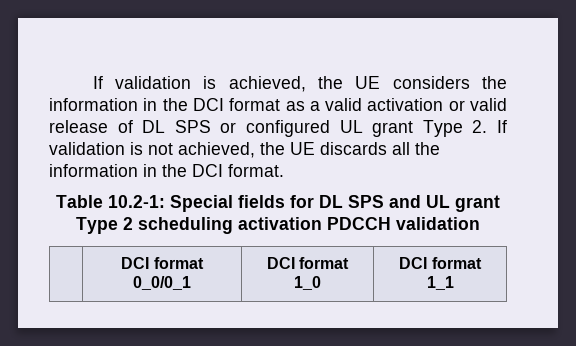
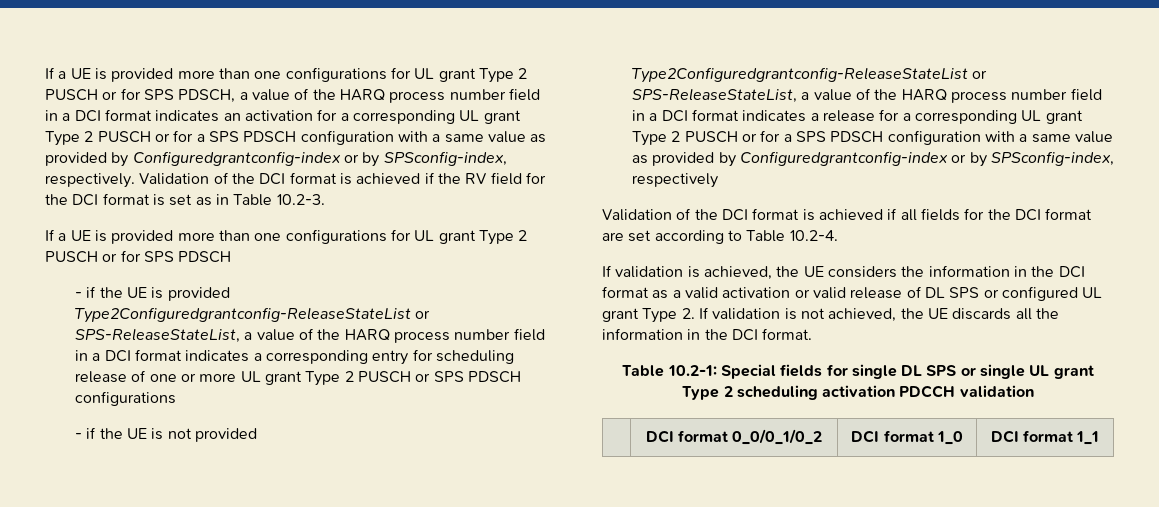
[92,76,103,89] If -> [45,67,528,83] [45,88,540,103] [45,109,521,124] [45,130,547,146] [45,151,507,167] [45,172,546,188] [45,193,325,206] [45,229,528,245] [45,250,232,263] [75,286,230,301] [75,307,431,323] [75,328,545,343] [75,349,514,365] [75,370,521,386] [75,391,177,406] [75,427,257,442] [632,67,988,83] [632,88,1102,103] [632,109,1083,124] [632,130,1113,146] [632,151,1114,167] [632,173,719,188] [602,208,1093,221] [602,230,838,244] [602,265,612,277] If a UE is provided more than one configurations for UL grant Type 2 PUSCH or for SPS PDSCH, a value of the HARQ process number field in a DCI format indicates an activation for a corresponding UL grant Type 2 PUSCH or for a SPS PDSCH configuration with a same value as provided by Configuredgrantconfig-index or by SPSconfig-index, respectively. Validation of the DCI format is achieved if the RV field for the DCI format is set as in Table 10.2-3. // If a UE is provided more than one configurations for UL grant Type 2 PUSCH or for SPS PDSCH // - if the UE is provided Type2Configuredgrantconfig-ReleaseStateList or SPS-ReleaseStateList, a value of the HARQ process number field in a DCI format indicates a corresponding entry for scheduling release of one or more UL grant Type 2 PUSCH or SPS PDSCH configurations // - if the UE is not provided Type2Configuredgrantconfig-ReleaseStateList or SPS-ReleaseStateList, a value of the HARQ process number field in a DCI format indicates a release for a corresponding UL grant Type 2 PUSCH or for a SPS PDSCH configuration with a same value as provided by Configuredgrantconfig-index or by SPSconfig-index, respectively // Validation of the DCI format is achieved if all fields for the DCI format are set according to Table 10.2-4. // If
[319,195,421,208] DL SPS and -> [851,364,1026,379] single DL SPS or single
[133,276,191,290] 0_0/0_1 -> [732,429,823,445] 0_0/0_1/0_2

